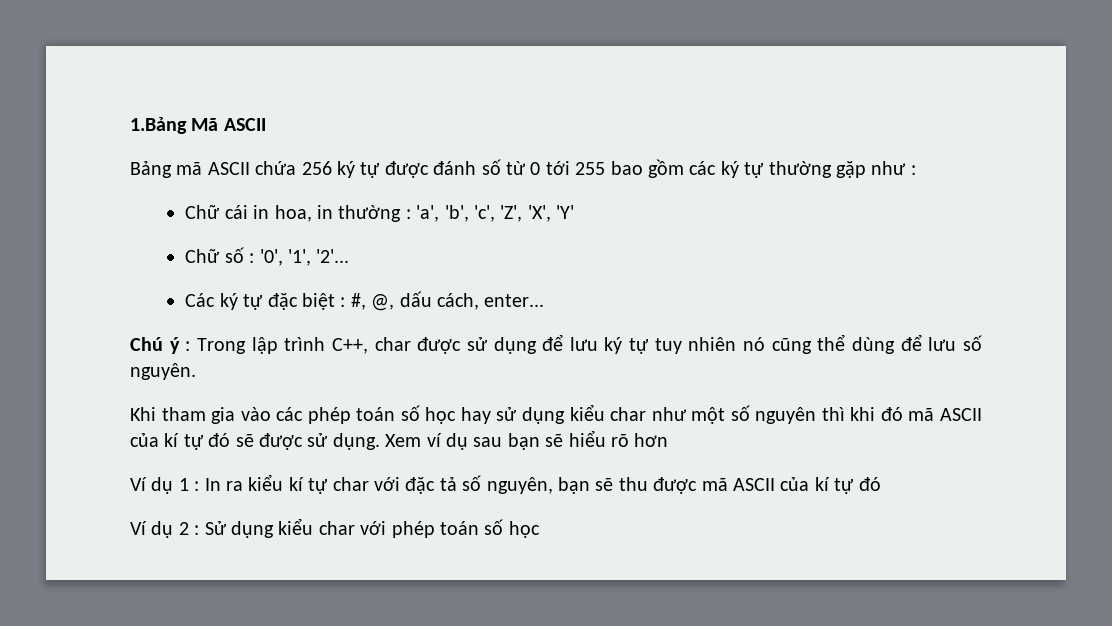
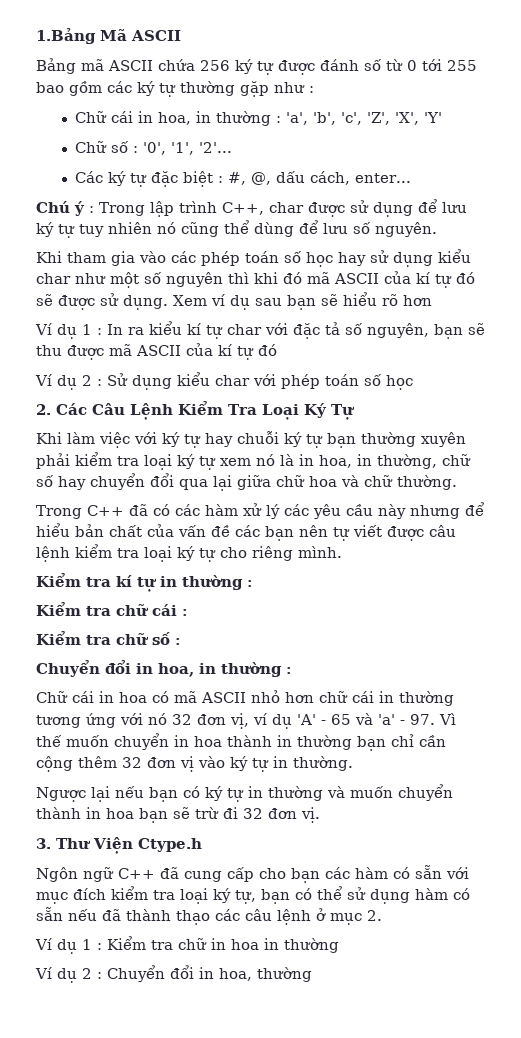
(540, 529) none -> [36,401,355,420] [36,431,466,448] [36,452,471,470] [36,473,457,491] [36,502,484,519] [36,523,456,541] [36,544,342,562] [36,573,253,592] [36,602,188,616] [36,631,181,645] [36,660,292,677] [36,690,454,706] [36,713,456,729] [36,733,446,751] [36,756,353,772] [36,784,453,802] [36,807,320,823] [36,837,202,854] [36,865,469,883] [36,886,470,904] [36,907,382,925] [35,936,339,954] [35,965,312,983] // 2. Các Câu Lệnh Kiểm Tra Loại Ký Tự // Khi làm việc với ký tự hay chuỗi ký tự bạn thường xuyên phải kiểm tra loại ký tự xem nó là in hoa, in thường, chữ số hay chuyển đổi qua lại giữa chữ hoa và chữ thường. // Trong C++ đã có các hàm xử lý các yêu cầu này nhưng để hiểu bản chất của vấn đề các bạn nên tự viết được câu lệnh kiểm tra loại ký tự cho riêng mình. // Kiểm tra kí tự in thường : // Kiểm tra chữ cái : // Kiểm tra chữ số : // Chuyển đổi in hoa, in thường : // Chữ cái in hoa có mã ASCII nhỏ hơn chữ cái in thường tương ứng với nó 32 đơn vị, ví dụ 'A' - 65 và 'a' - 97. Vì thế muốn chuyển in hoa thành in thường bạn chỉ cần cộng thêm 32 đơn vị vào ký tự in thường. // Ngược lại nếu bạn có ký tự in thường và muốn chuyển thành in hoa bạn sẽ trừ đi 32 đơn vị. // 3. Thư Viện Ctype.h // Ngôn ngữ C++ đã cung cấp cho bạn các hàm có sẵn với mục đích kiểm tra loại ký tự, bạn có thể sử dụng hàm có sẵn nếu đã thành thạo các câu lệnh ở mục 2. // Ví dụ 1 : Kiểm tra chữ in hoa in thường // Ví dụ 2 : Chuyển đổi in hoa, thường

